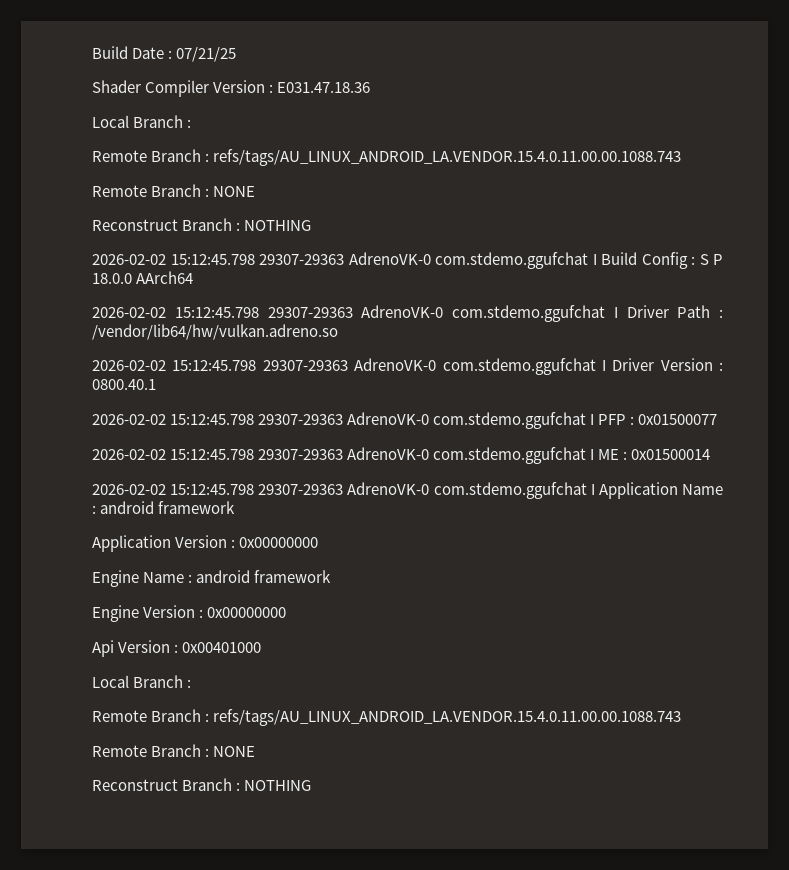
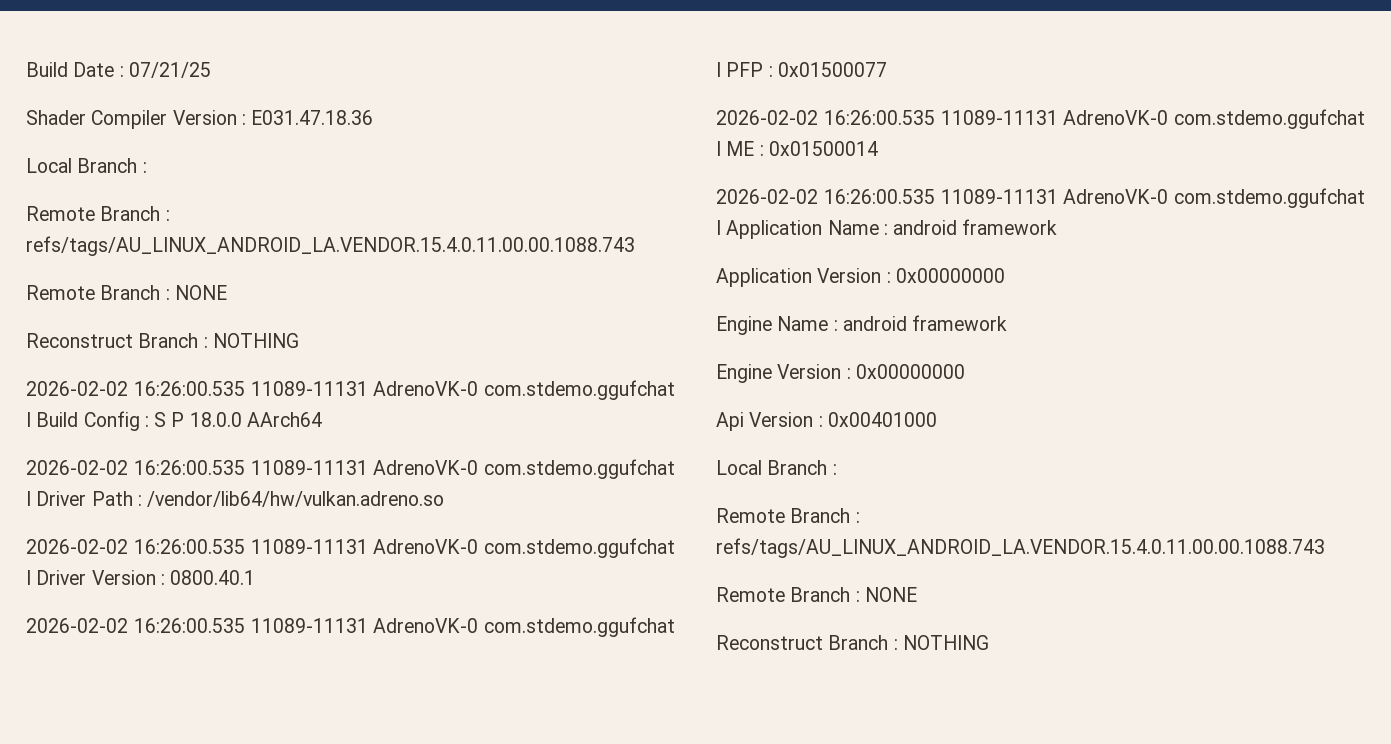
[170,254,344,265] 15:12:45.798 29307-29363 -> [133,381,368,396] 16:26:00.535 11089-11131
[174,307,353,318] 15:12:45.798 29307-29363 -> [133,460,368,475] 16:26:00.535 11089-11131
[172,360,348,371] 15:12:45.798 29307-29363 -> [133,539,368,554] 16:26:00.535 11089-11131
[170,414,344,425] 15:12:45.798 29307-29363 -> [133,618,368,633] 16:26:00.535 11089-11131
[170,449,344,460] 15:12:45.798 29307-29363 -> [823,110,1058,125] 16:26:00.535 11089-11131
[170,484,344,495] 15:12:45.798 29307-29363 -> [823,189,1058,204] 16:26:00.535 11089-11131

